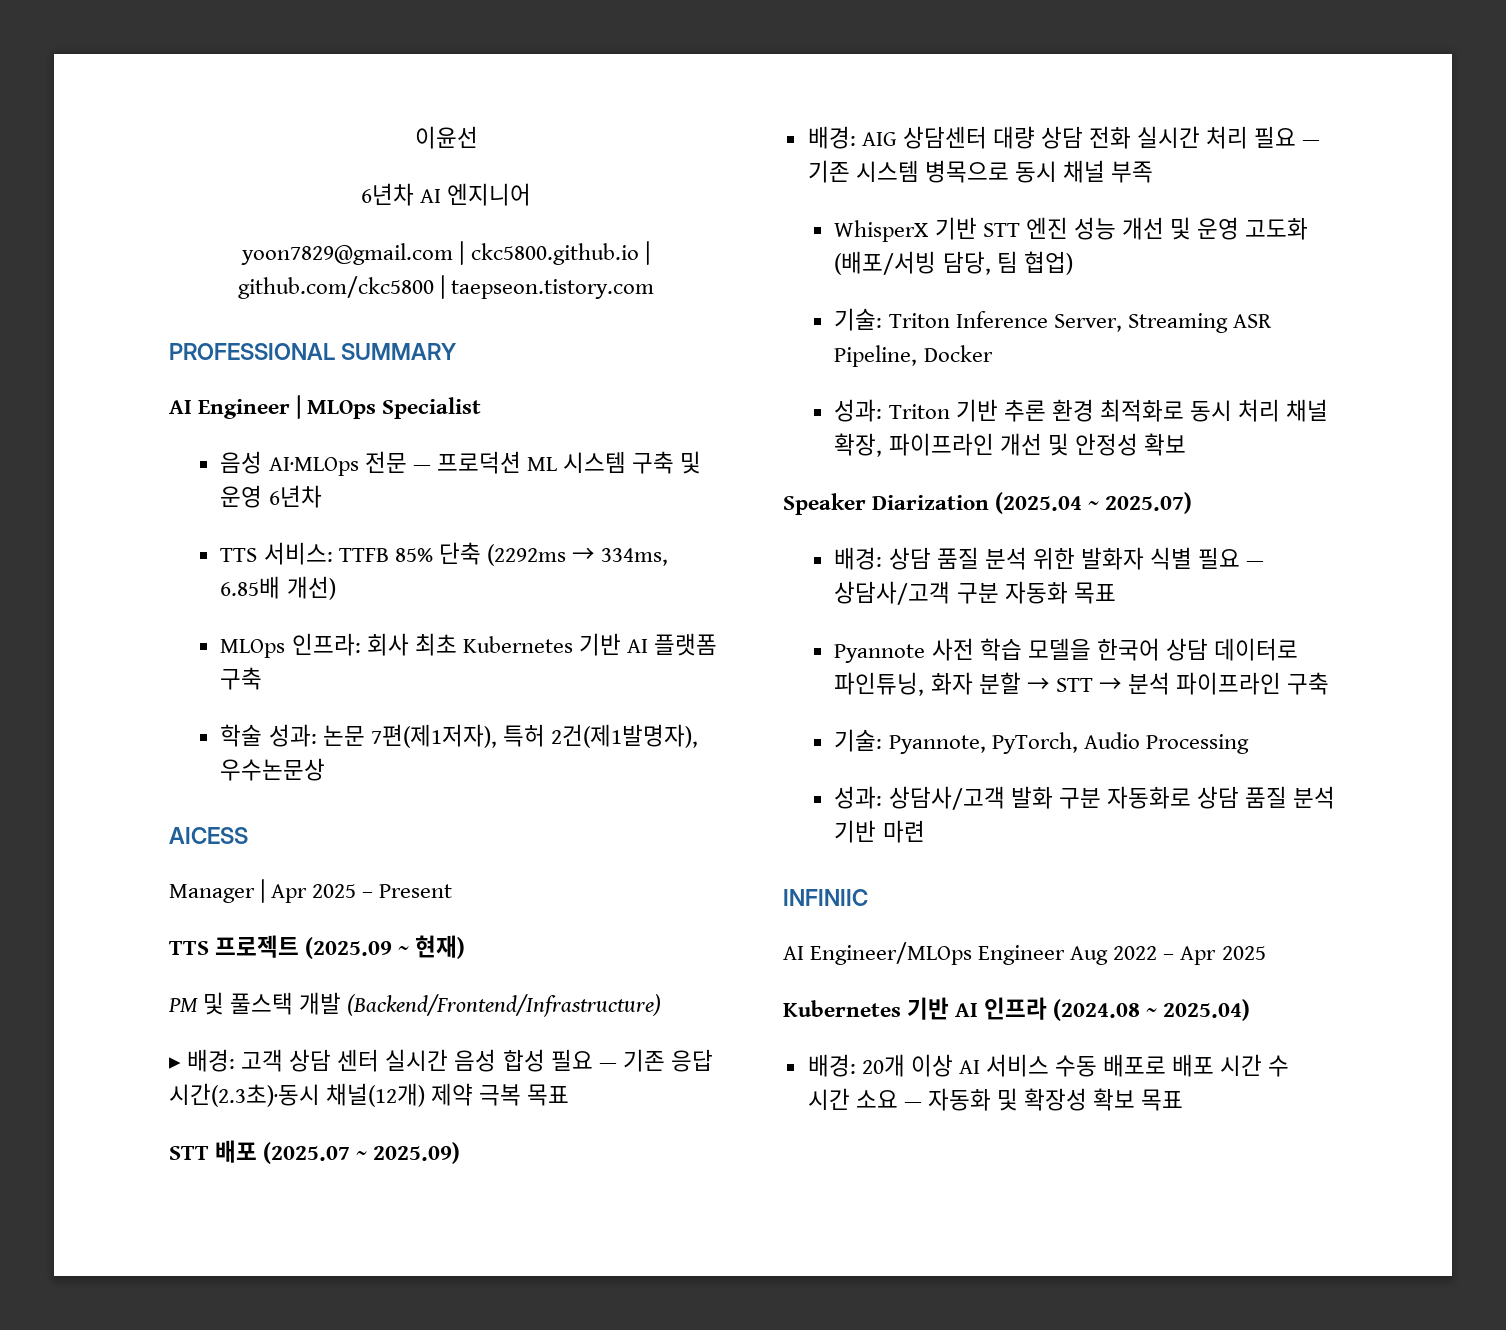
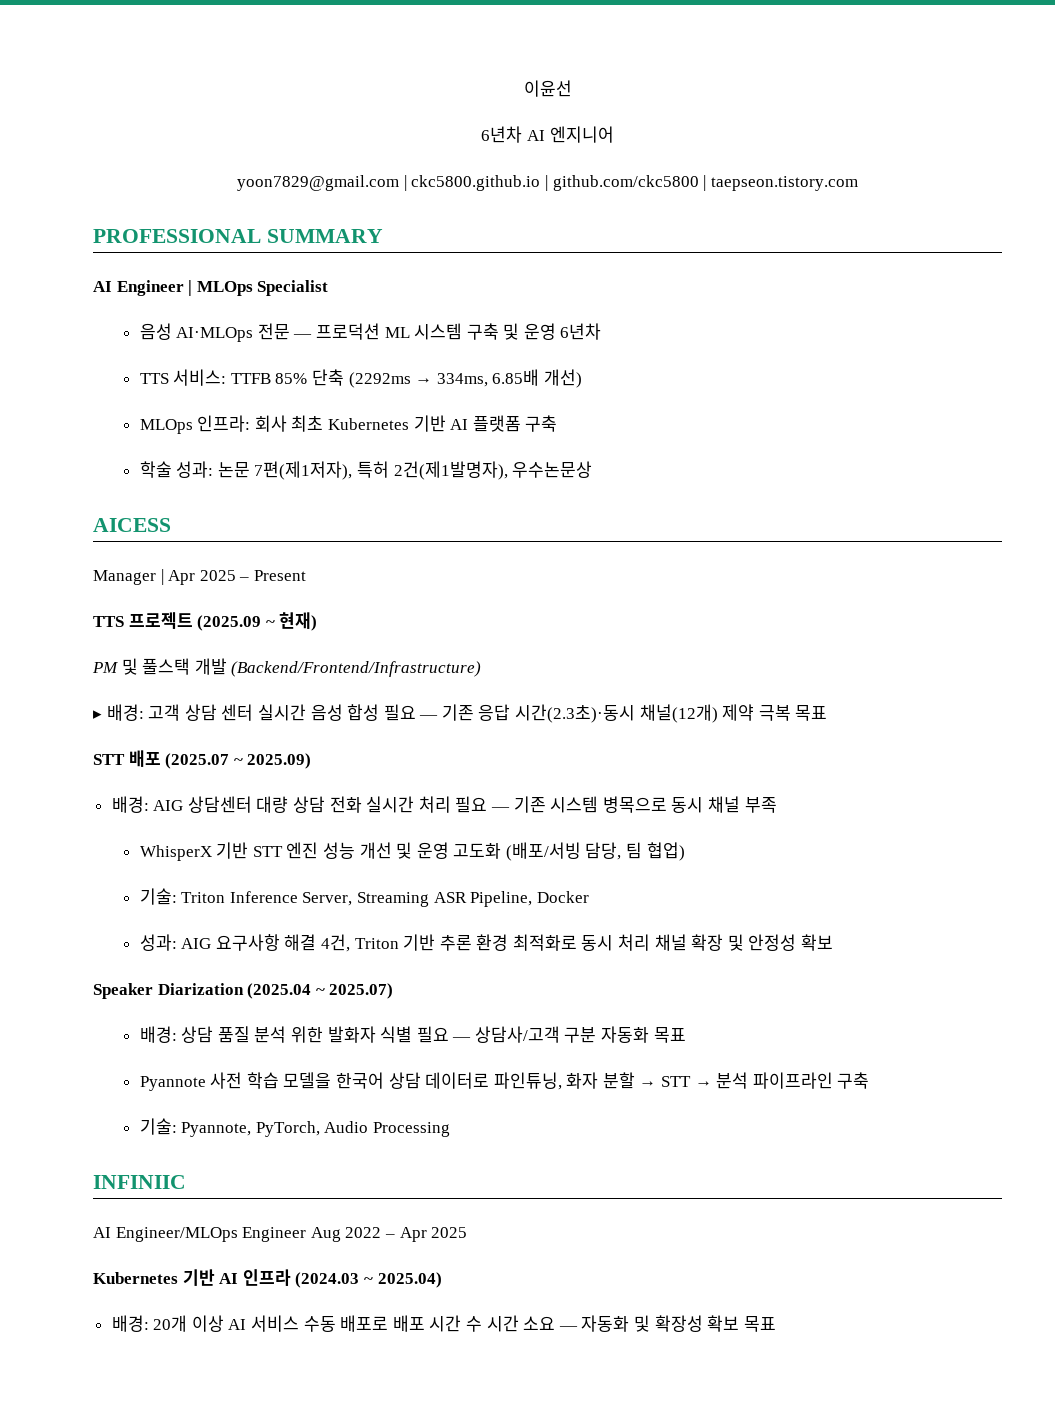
(883, 410) none -> [181,934,350,952] AIG 요구사항 해결 4건,
[834,433,1042,457] 확장, 파이프라인 개선 -> [691,934,724,951] 확장
[834,786,1335,810] [834,820,925,843] // 성과: 상담사/고객 발화 구분 자동화로 상담 품질 분석 기반 마련 -> (450, 1129) none
[1053,999,1141,1021] (2024.08 -> [295,1272,360,1288] (2024.03

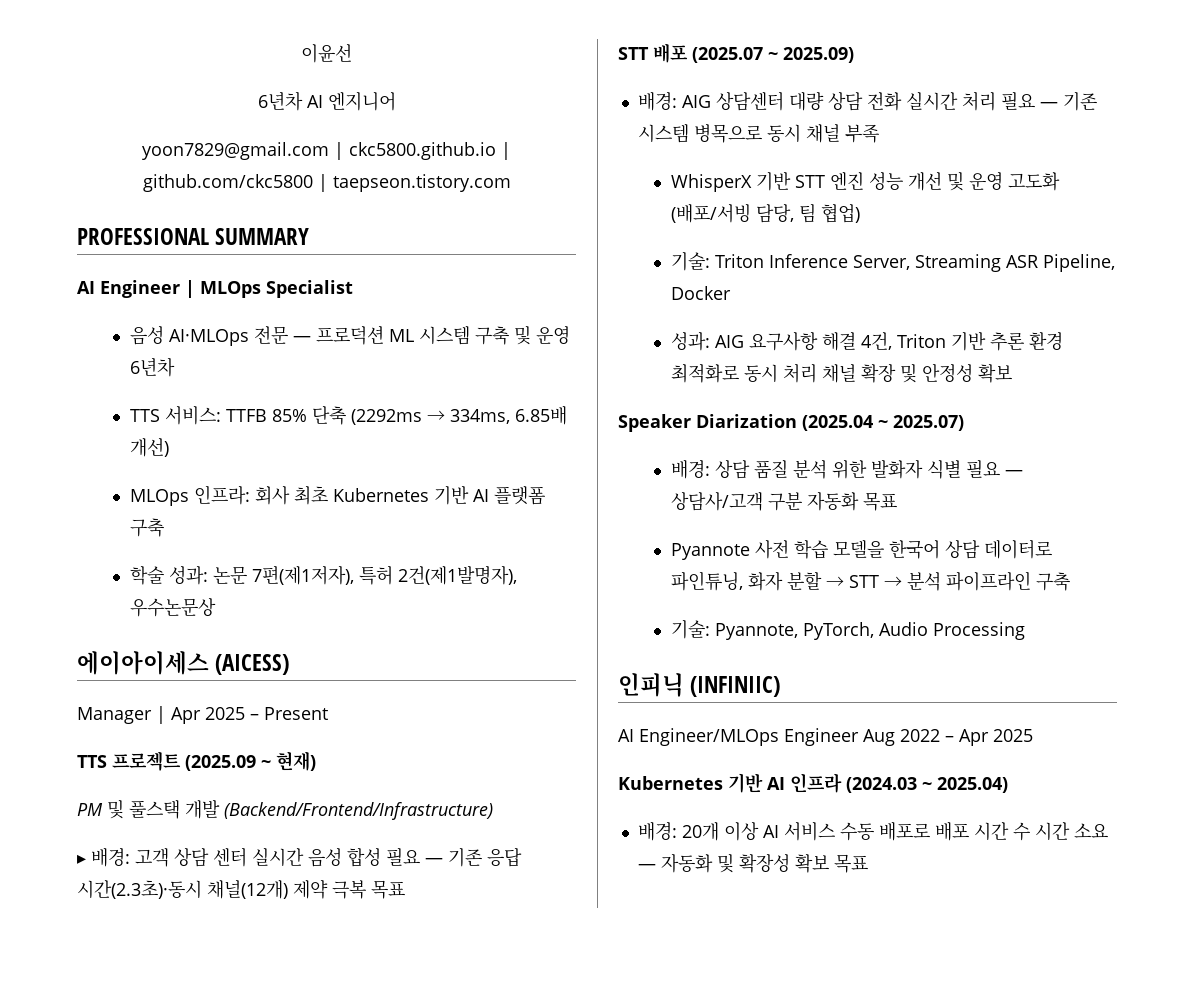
[93,518,171,532] AICESS -> [77,651,290,675] 에이아이세스 (AICESS)
[93,1175,186,1189] INFINIIC -> [618,673,781,697] 인피닉 (INFINIIC)

